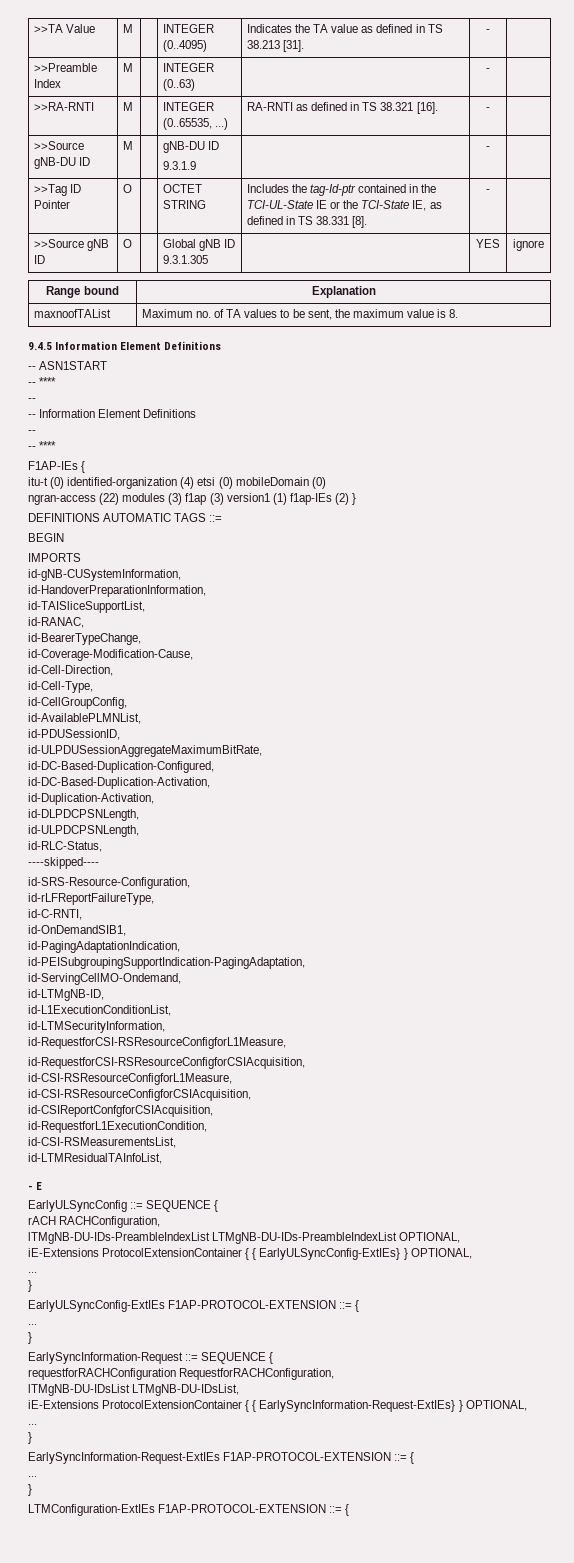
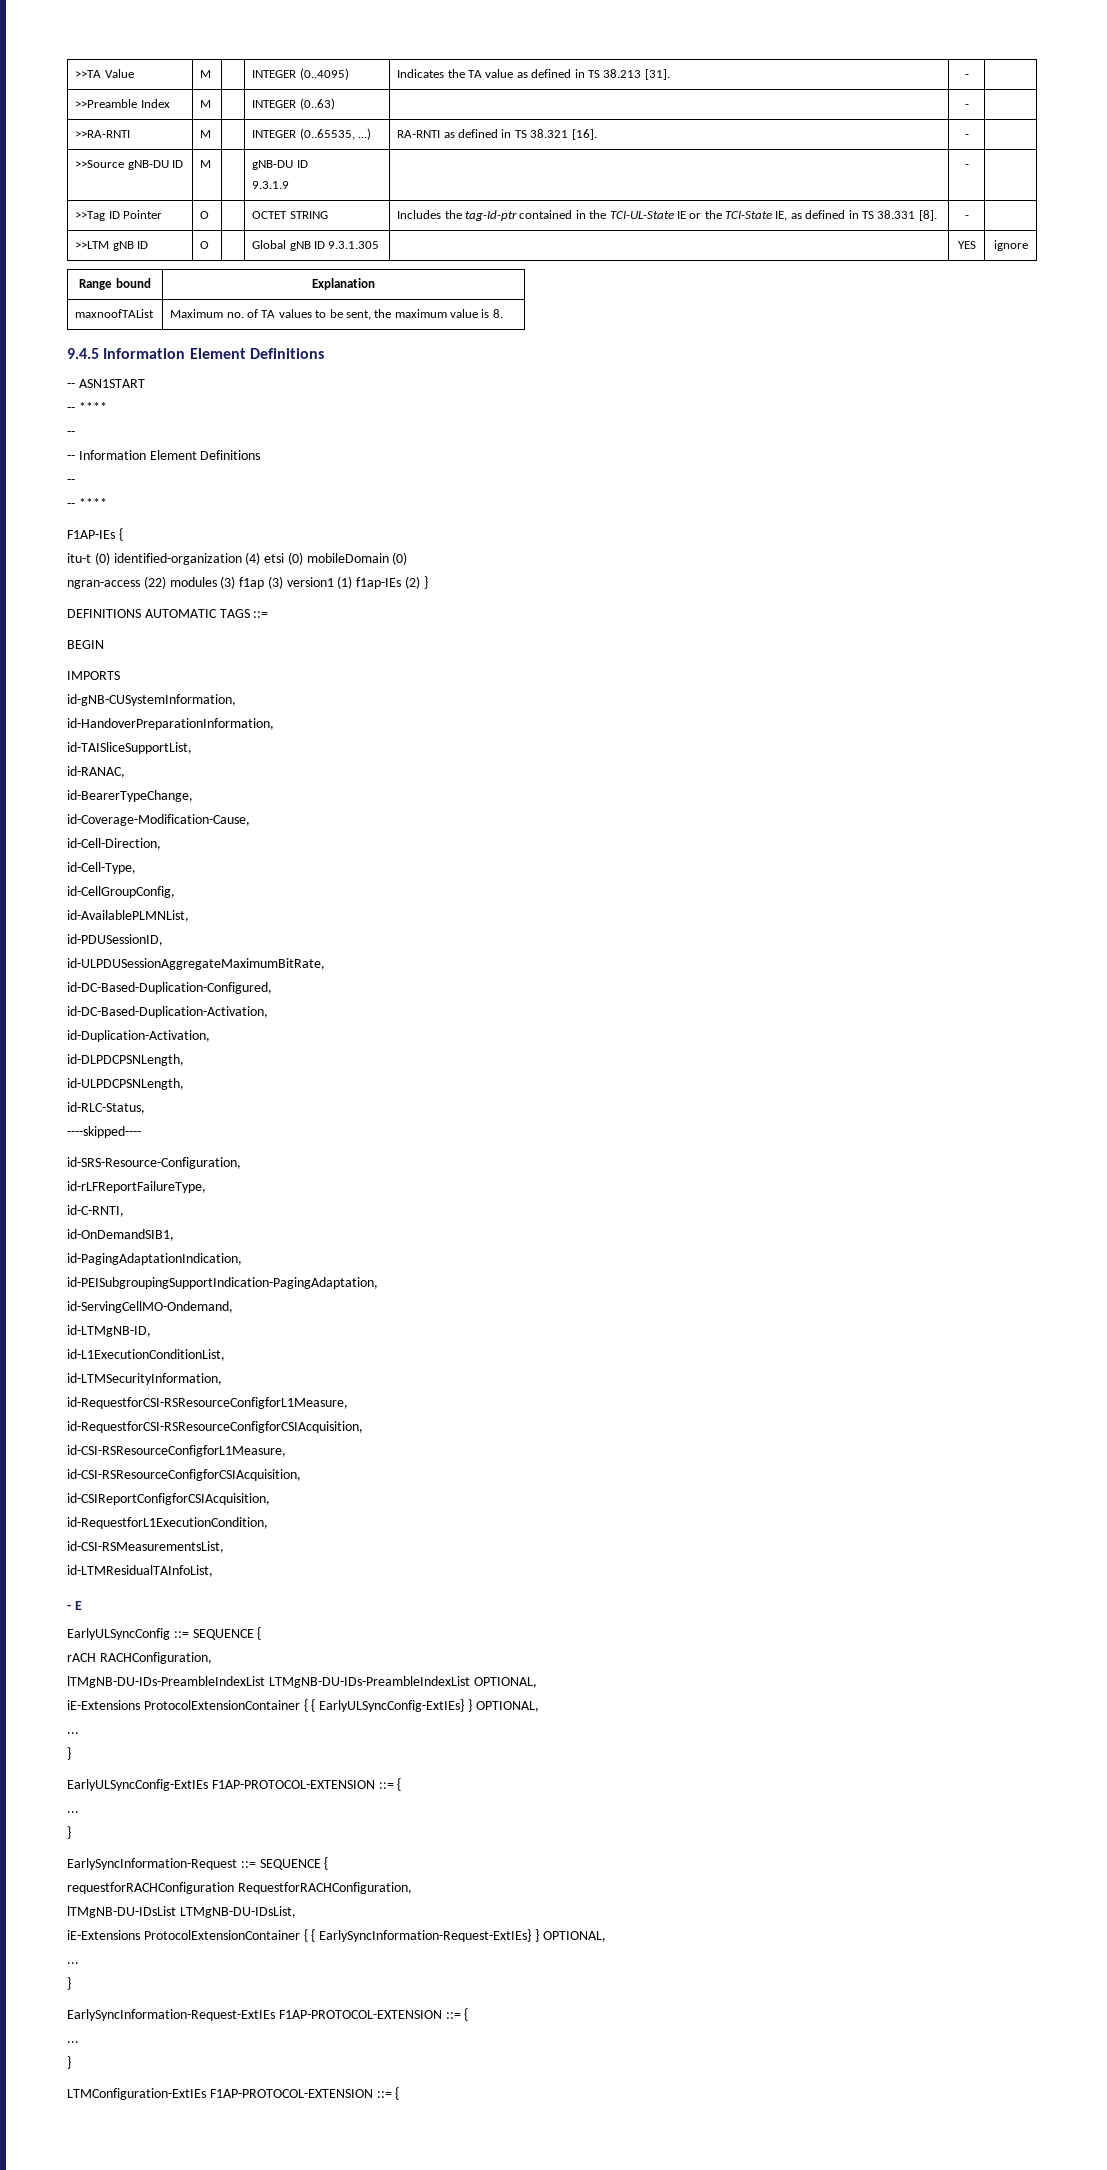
[33,239,84,248] >>Source -> [75,241,110,249] >>LTM
[28,1105,213,1117] id-CSIReportConfgforCSIAcquisition, -> [67,1493,270,1505] id-CSIReportConfigforCSIAcquisition,

